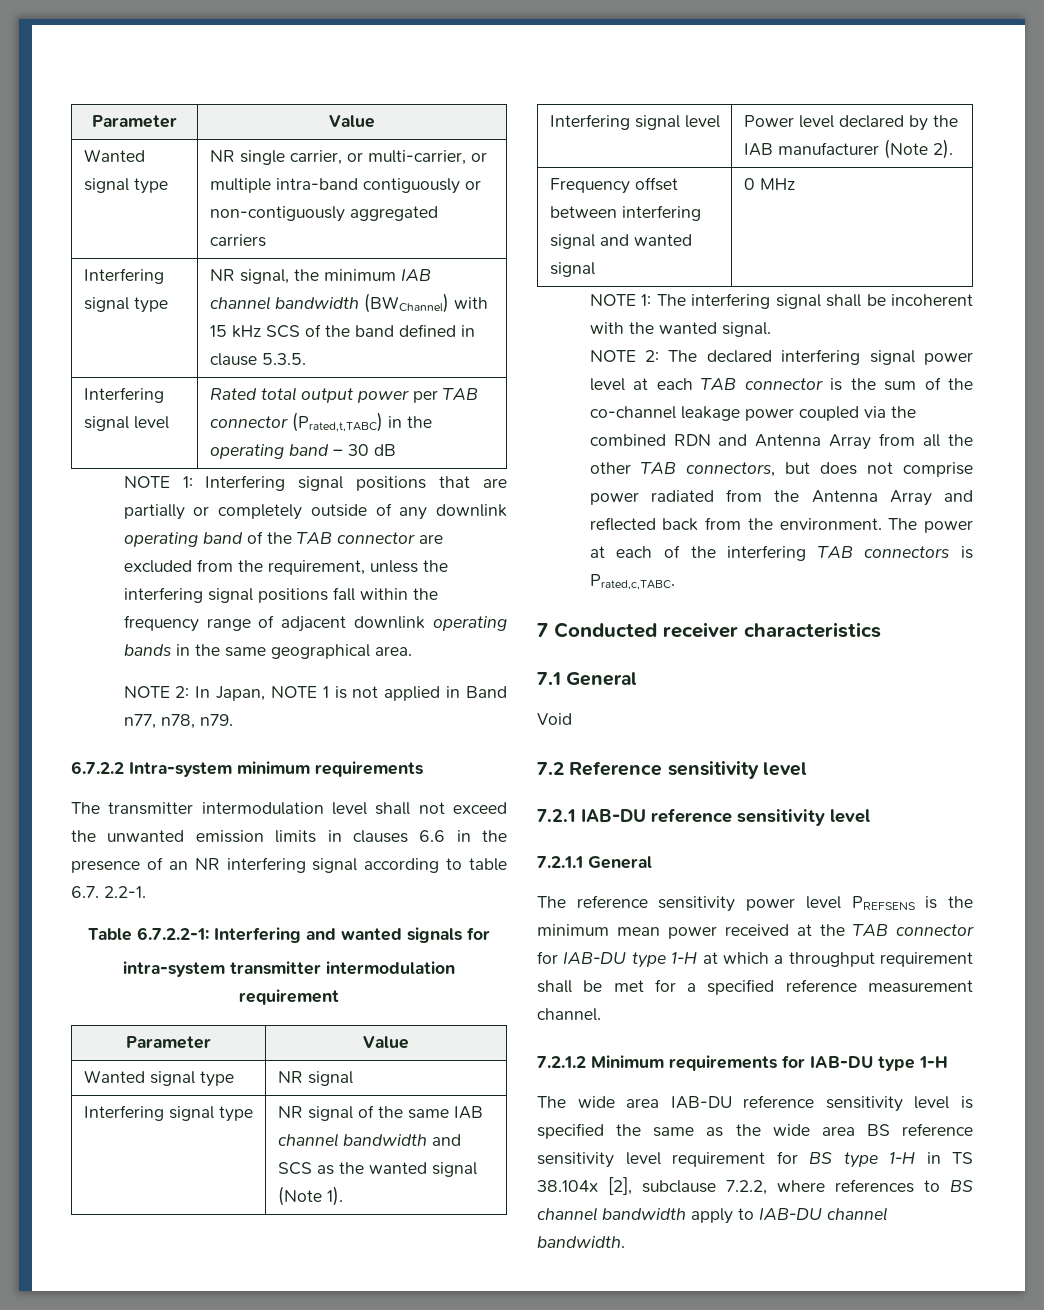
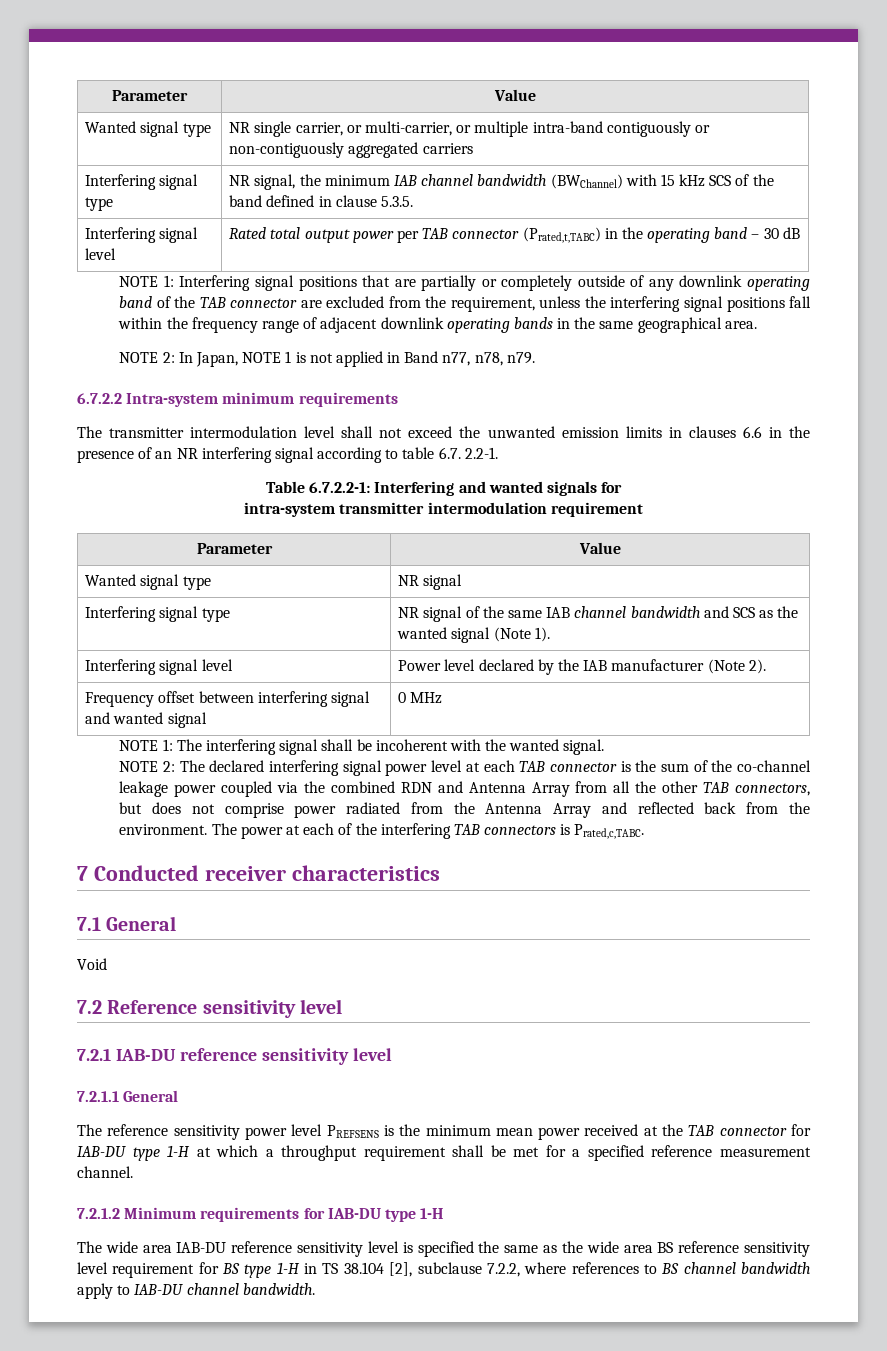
[537,1180,598,1192] 38.104x -> [343,1262,384,1274] 38.104

